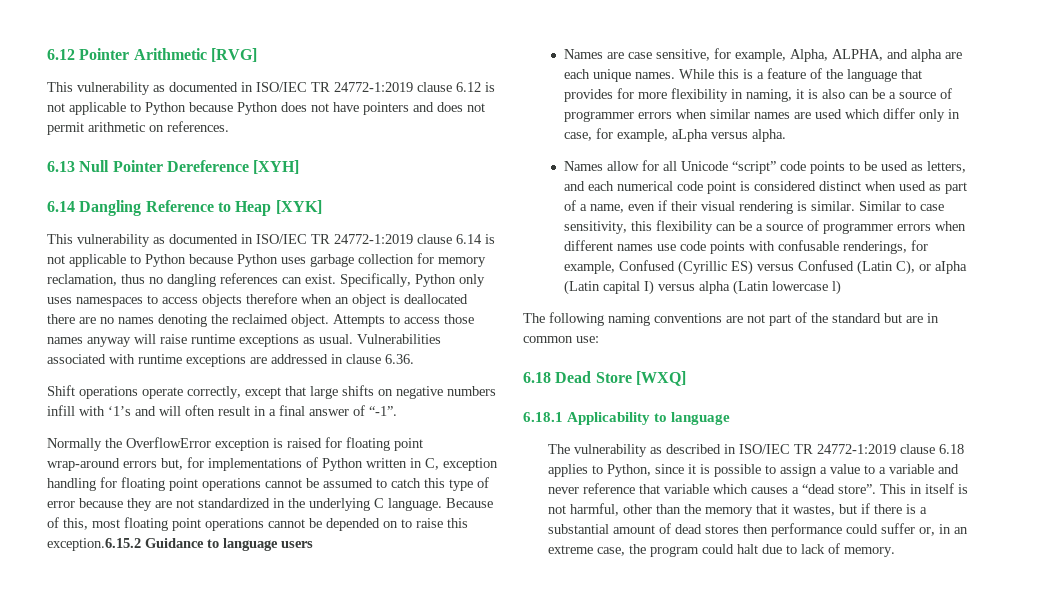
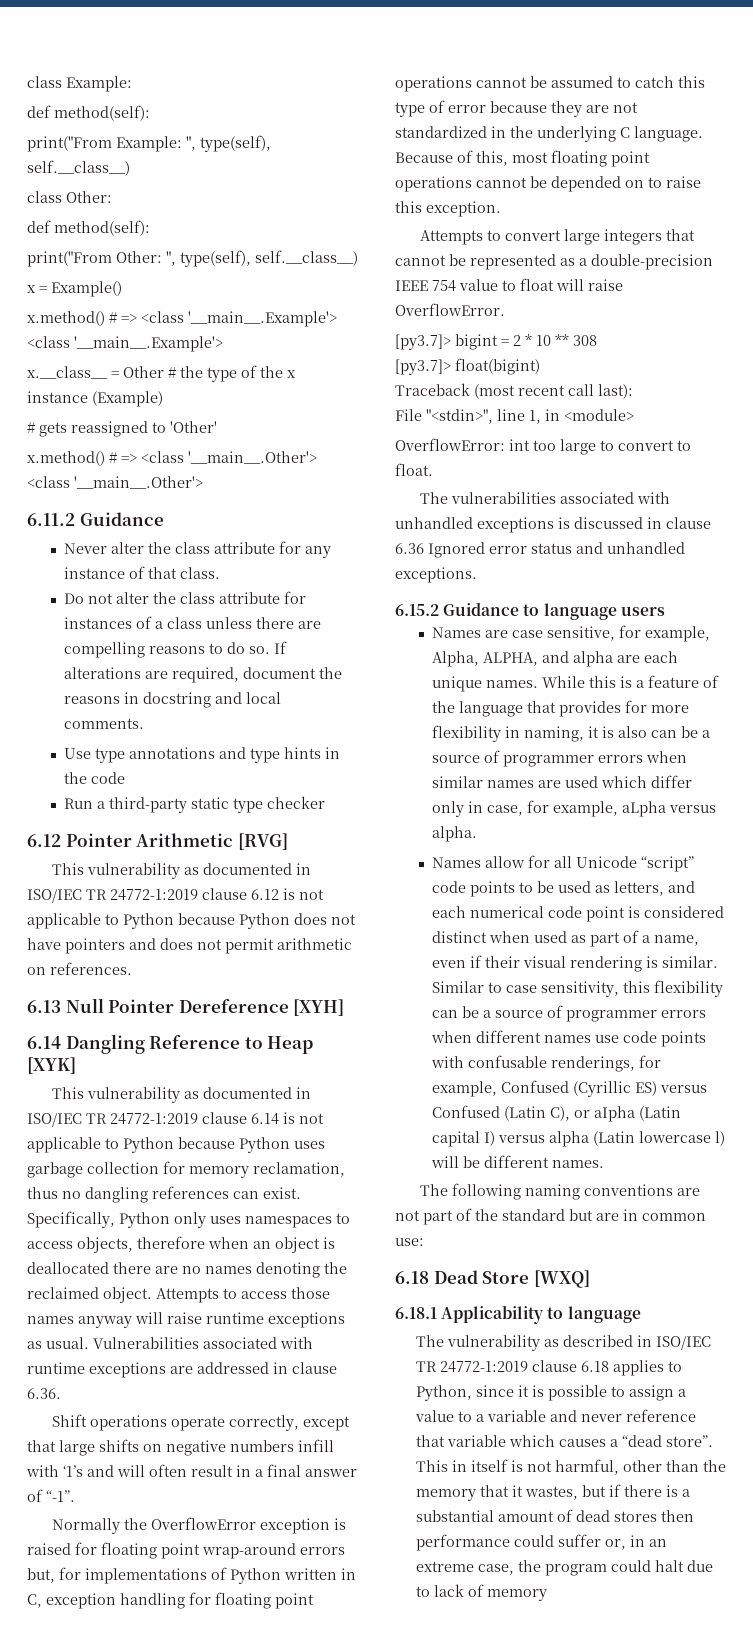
(47, 54) none -> [27,76,132,92] [27,105,150,121] [27,135,271,152] [27,160,130,176] [27,191,112,203] [27,220,150,236] [27,250,358,267] [27,281,122,297] [27,311,337,327] [27,336,223,352] [27,365,296,382] [27,391,163,407] [27,421,217,437] [27,451,317,466] [27,476,203,489] [27,512,164,526] [63,541,331,558] [63,566,220,579] [63,591,306,604] [63,616,321,629] [63,641,287,658] [63,667,342,683] [63,692,281,708] [63,718,144,729] [63,747,340,763] [63,772,125,784] [63,796,325,813] class Example: // def method(self): // print("From Example: ", type(self), self.__class__) // class Other: // def method(self): // print("From Other: ", type(self), self.__class__) // x = Example() // x.method() # => <class '__main__.Example'> <class '__main__.Example'> // x.__class__ = Other # the type of the x instance (Example) // # gets reassigned to 'Other' // x.method() # => <class '__main__.Other'> <class '__main__.Other'> // 6.11.2 Guidance // Never alter the class attribute for any instance of that class. // Do not alter the class attribute for instances of a class unless there are compelling reasons to do so. If alterations are required, document the reasons in docstring and local comments. // Use type annotations and type hints in the code // Run a third-party static type checker //
[202,294,242,307] objects -> [77,1237,133,1253] objects,
[47,538,141,551] exception.6.15.2 -> [426,201,501,217] [420,229,696,245] [395,254,713,270] [395,278,623,292] [395,303,505,316] [395,334,597,350] [395,358,540,375] [395,383,633,399] [395,409,634,424] [395,438,691,455] [395,463,433,476] [420,492,671,504] [395,517,711,533] [395,542,685,558] [395,567,477,583] [395,604,439,616] exception. // Attempts to convert large integers that cannot be represented as a double-precision IEEE 754 value to float will raise OverflowError. // [py3.7]> bigint = 2 * 10 ** 308 // [py3.7]> float(bigint) // Traceback (most recent call last): // File "<stdin>", line 1, in <module> // OverflowError: int too large to convert to float. // The vulnerabilities associated with unhandled exceptions is discussed in clause 6.36 Ignored error status and unhandled exceptions. // 6.15.2
(842, 287) none -> [430,1155,604,1168] will be different names.
[844,547,896,557] memory. -> [486,1589,547,1601] memory

